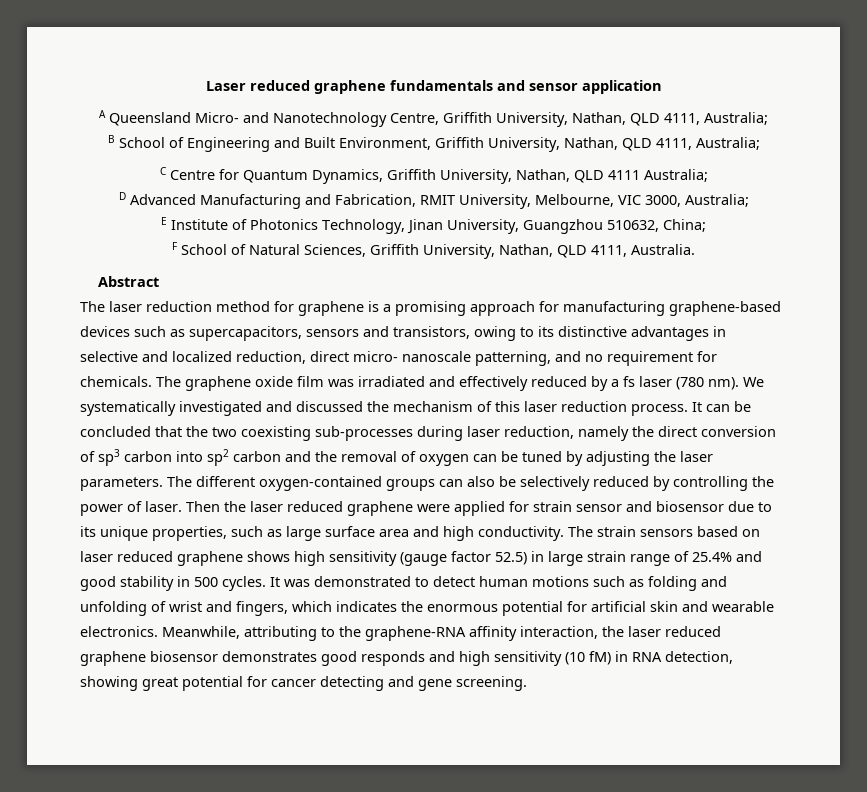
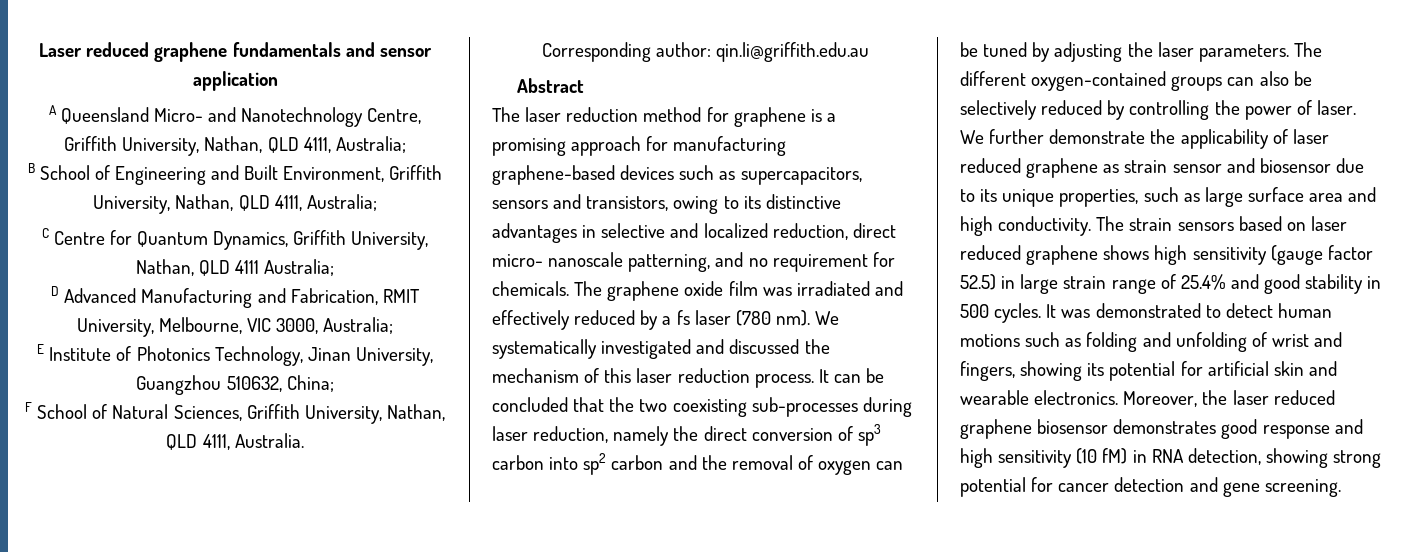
(695, 249) none -> [541,42,870,62] // Corresponding author: qin.li@griffith.edu.au
[186,501,529,516] Then the laser reduced graphene were applied for -> [960,129,1329,149] [960,158,1120,178] We further demonstrate the applicability of laser reduced graphene as
[292,601,498,612] which indicates the enormous -> [1020,361,1105,381] showing its
[162,626,598,641] Meanwhile, attributing to the graphene-RNA affinity interaction, -> [1123,391,1198,407] Moreover,
[361,651,425,666] responds -> [1262,425,1330,439] response
[142,677,178,691] great -> [1333,450,1382,468] strong
[320,676,384,691] detecting -> [1114,477,1185,492] detection

